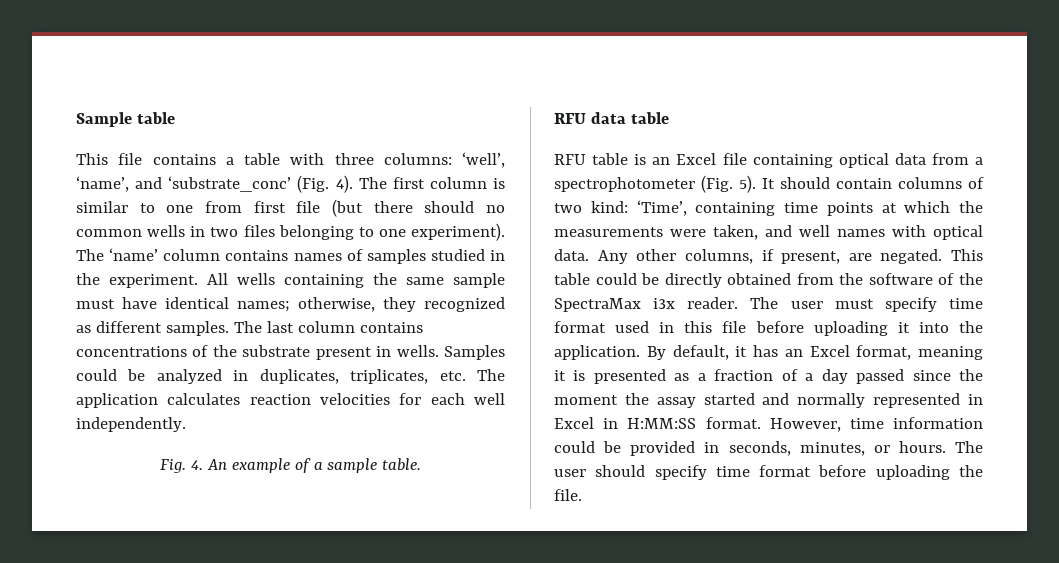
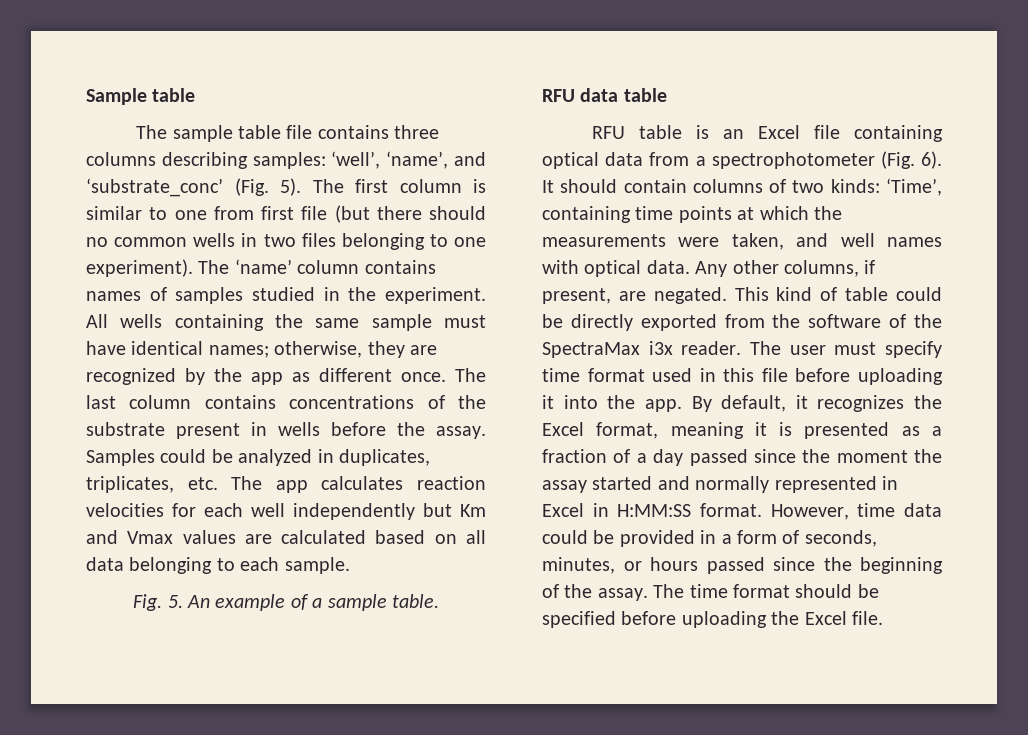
[76,153,452,165] This file contains a table with three columns: -> [136,125,440,142] [86,152,326,169] The sample table file contains three columns describing samples:
[335,175,353,193] 4). -> [280,178,301,196] 5).
[424,297,505,312] recognized -> [410,345,437,355] [86,368,283,385] are recognized by the app
[165,321,229,336] samples. -> [401,372,446,382] once.
[396,345,439,357] wells. -> [278,422,486,439] wells before the assay.
[76,393,158,408] application -> [275,480,308,493] app
[76,417,186,432] independently. -> [293,503,486,520] [86,530,486,544] [86,557,350,574] independently but Km and Vmax values are calculated based on all data belonging to each sample.
[190,460,203,470] 4. -> [167,595,183,608] 5.
[739,175,756,193] 5). -> [921,151,942,169] 6).
[590,201,628,213] kind: -> [830,179,880,193] kinds:
(983, 255) none -> [776,287,838,301] kind of
[727,273,792,285] obtained -> [640,314,717,331] exported
[554,345,640,360] application. -> [644,399,682,412] app.
[753,345,803,357] has an -> [817,395,942,412] recognizes the
[893,417,983,429] information -> [904,503,942,517] data
[728,441,983,456] [554,465,812,480] seconds, minutes, or hours. The user should specify time format -> [721,530,877,547] [542,557,943,574] [542,584,879,601] [542,611,616,628] a form of seconds, minutes, or hours passed since the beginning of the assay. The time format should be specified
(983, 471) none -> [804,611,847,625] Excel

